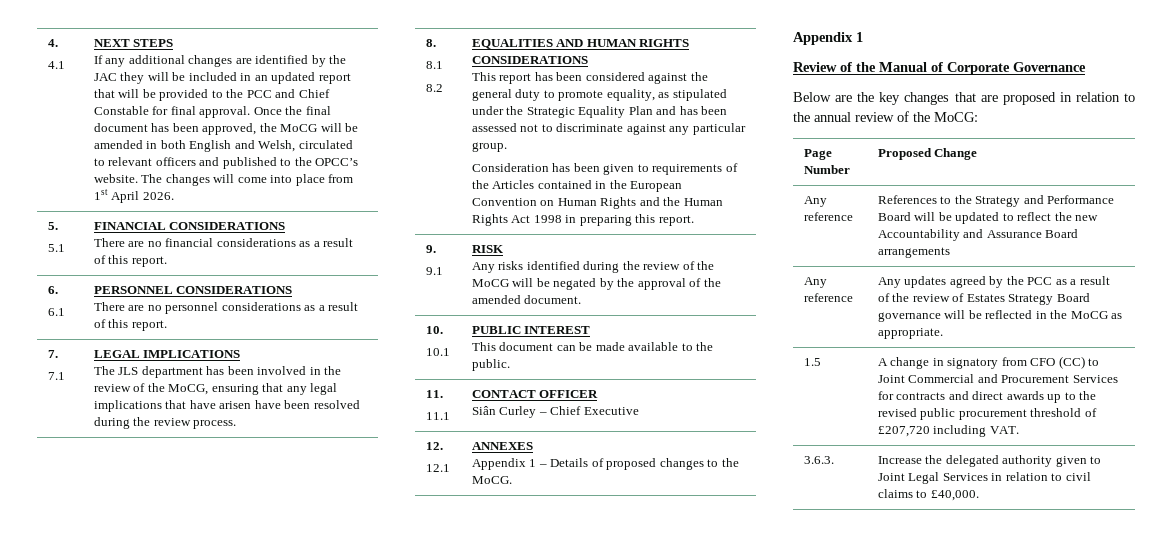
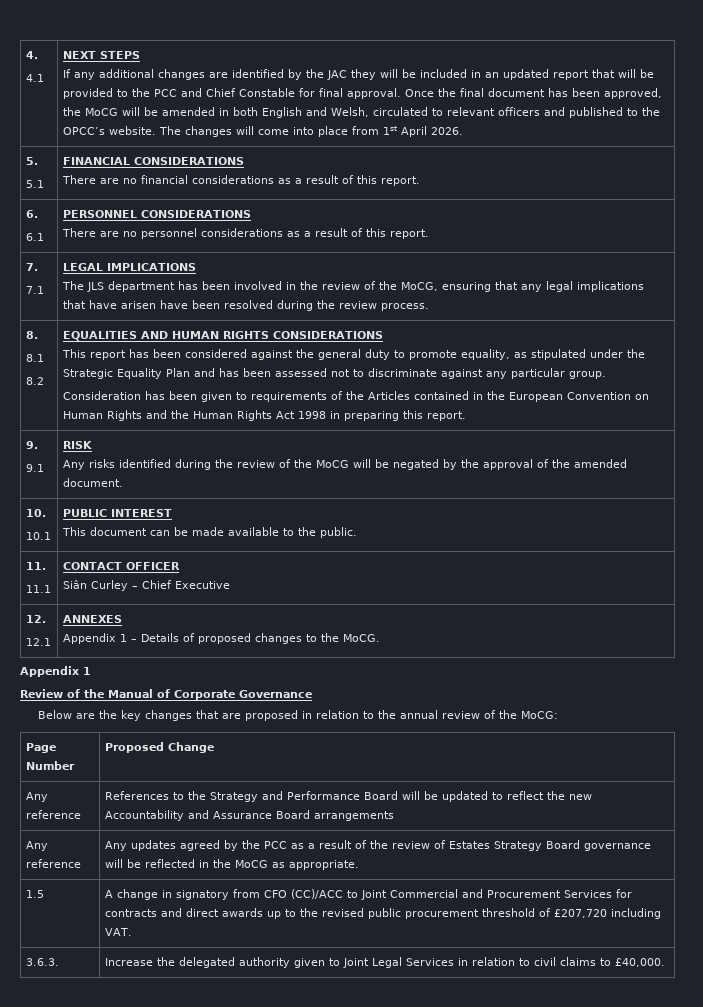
[1058,356,1085,369] (CC) -> [290,889,343,899] (CC)/ACC

